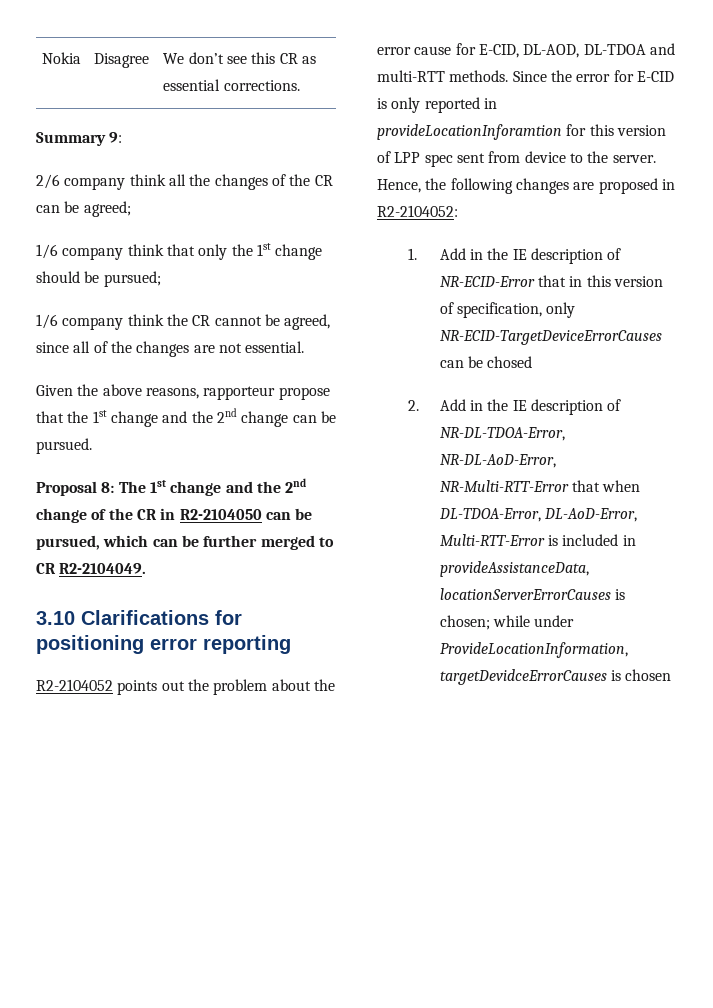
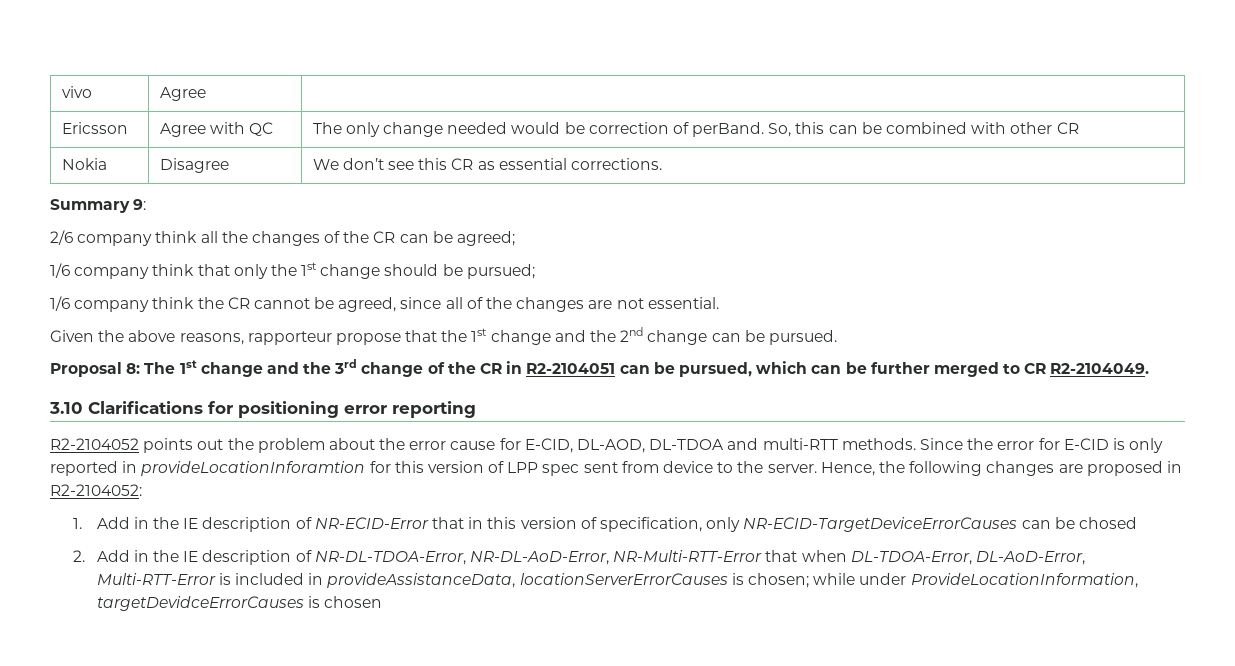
(42, 58) none -> [61,86,92,98] [159,87,206,101] [61,122,128,134] [159,122,273,137] [312,122,1079,137] vivo | Agree | // Ericsson | Agree with QC | The only change needed would be correction of perBand. So, this can be combined with other CR //
[285,478,307,493] 2nd -> [334,359,358,374] 3rd
[179,509,262,520] R2-2104050 -> [526,363,616,374] R2-2104051

